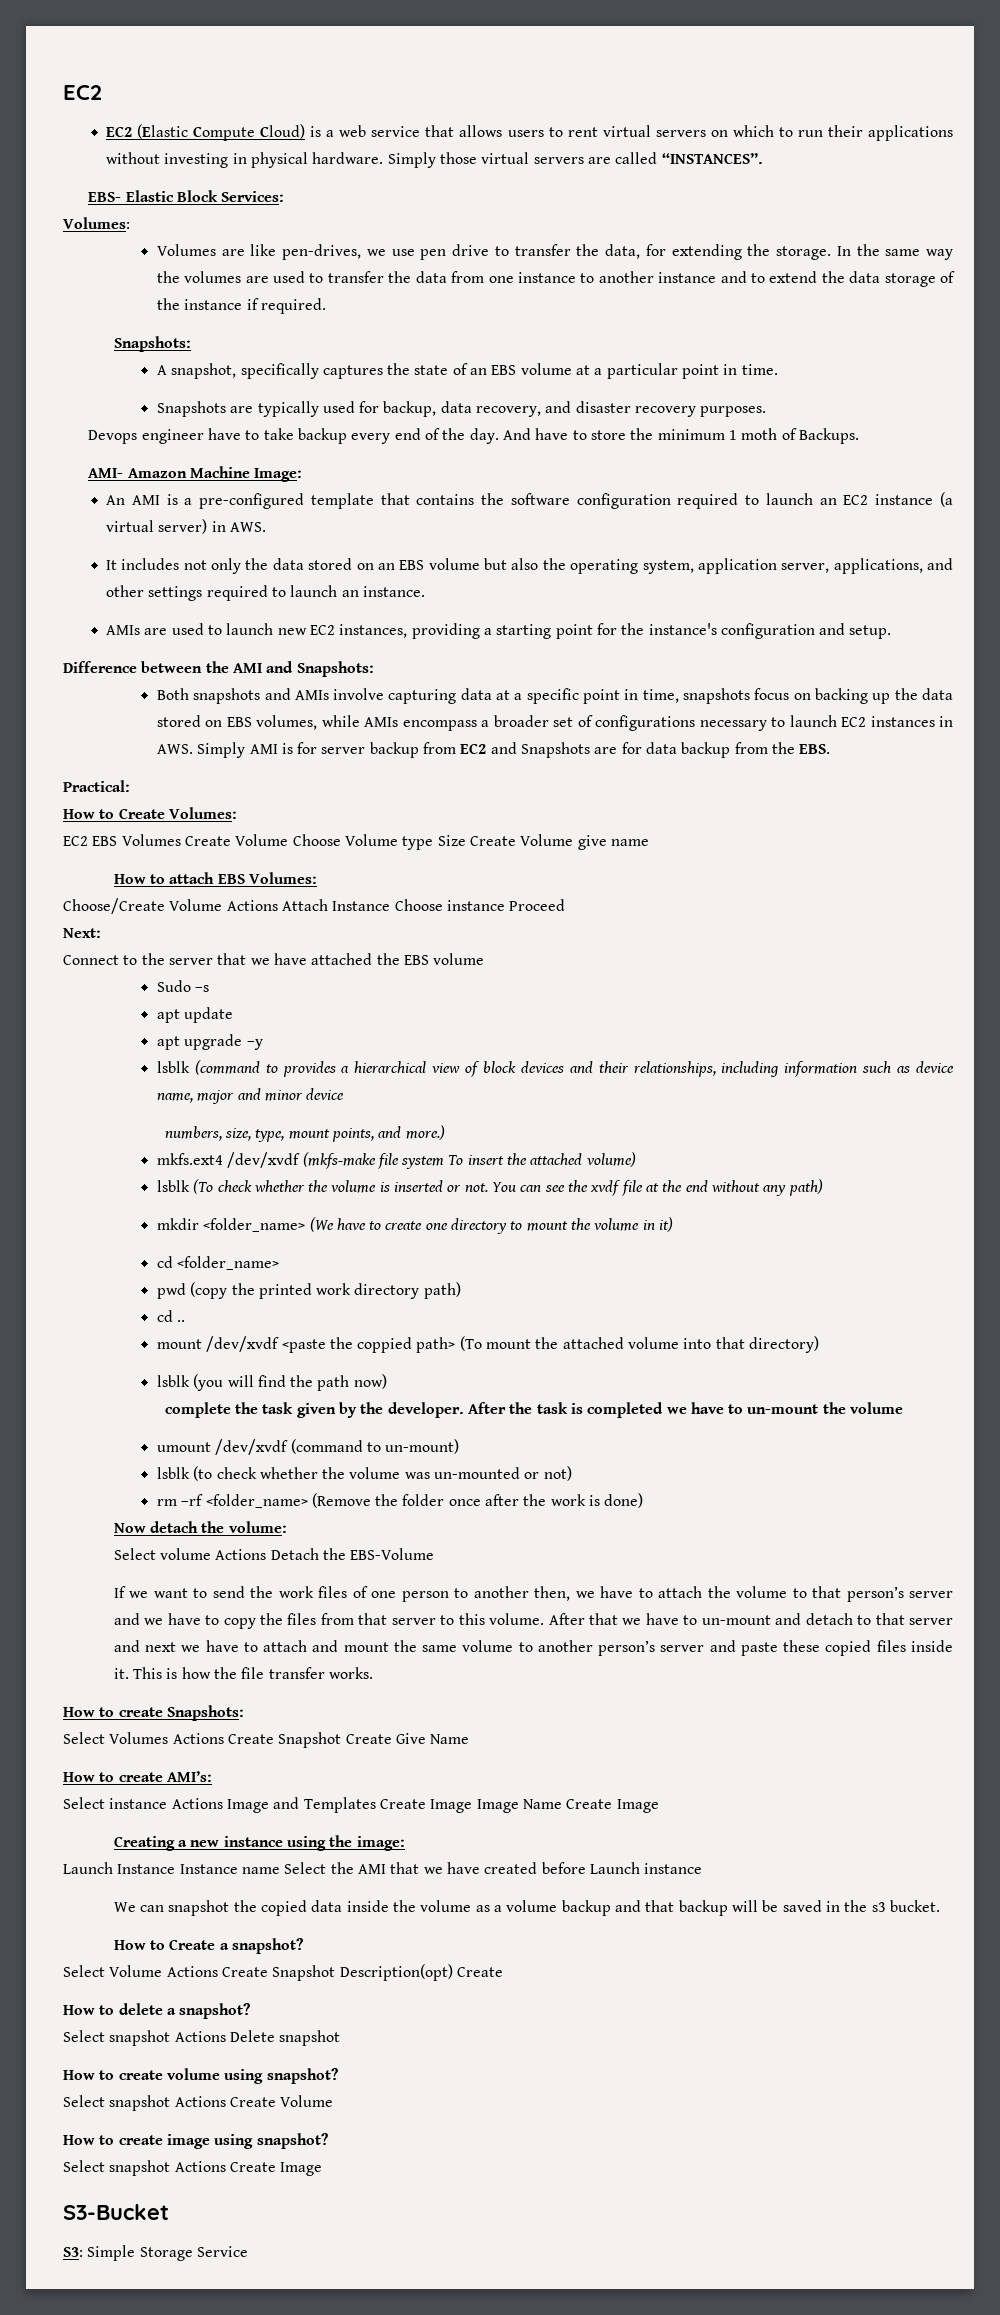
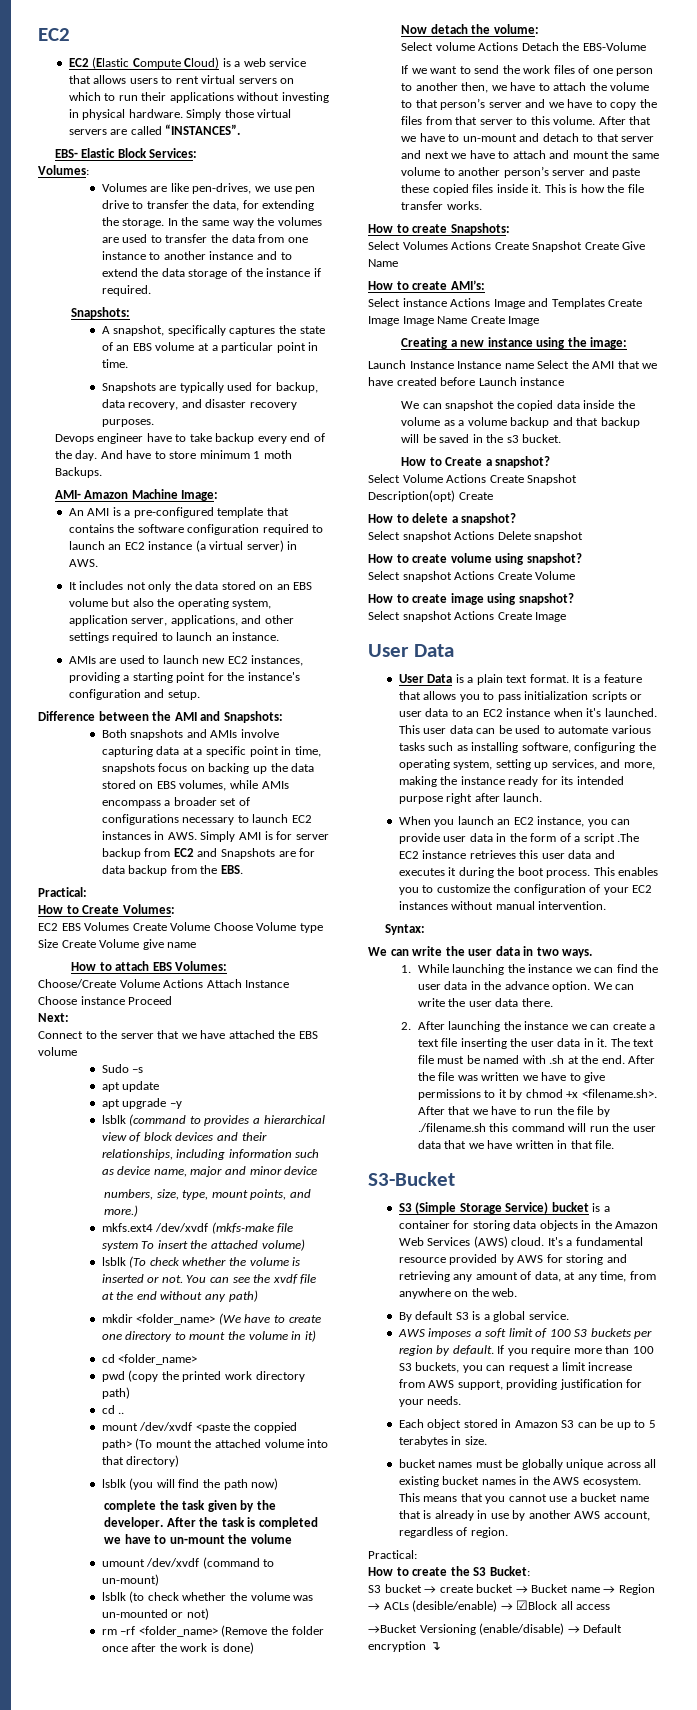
[630,428,654,440] the -> (197, 455) none
[781,428,797,440] of -> (292, 454) none
[63,2204,169,2220] [63,2245,248,2261] S3-Bucket // S3: Simple Storage Service -> [368,644,454,657] [398,674,642,685] [398,691,643,702] [398,708,657,717] [398,725,651,734] [398,742,656,753] [398,759,655,770] [398,776,624,787] [398,793,543,804] [398,816,631,827] [398,833,640,844] [398,850,615,859] [398,867,659,878] [398,884,653,895] [398,901,607,910] [384,924,425,935] [368,946,593,958] [401,964,659,975] [417,981,635,992] [417,998,553,1007] [401,1021,656,1032] [417,1038,655,1049] [417,1055,656,1064] [417,1072,606,1083] [417,1089,657,1100] [417,1106,610,1117] [417,1123,656,1132] [417,1140,615,1149] [368,1172,455,1186] [398,1202,610,1214] [398,1220,659,1231] [398,1236,643,1248] [398,1254,627,1265] [398,1271,656,1282] [398,1288,518,1299] [398,1311,569,1322] [397,1328,653,1339] [398,1345,654,1356] [398,1362,633,1373] [398,1379,643,1390] [398,1396,462,1407] [398,1419,656,1430] [398,1436,487,1447] [398,1459,657,1470] [398,1476,641,1487] [398,1493,649,1504] [398,1510,650,1521] [398,1527,508,1538] [368,1550,417,1559] [368,1566,530,1576] [368,1584,655,1595] [368,1600,611,1612] [368,1623,623,1635] [368,1641,441,1652] User Data // User Data is a plain text format. It is a feature that allows you to pass initialization scripts or user data to an EC2 instance when it's launched. This user data can be used to automate various tasks such as installing software, configuring the operating system, setting up services, and more, making the instance ready for its intended purpose right after launch. // When you launch an EC2 instance, you can provide user data in the form of a script .The EC2 instance retrieves this user data and executes it during the boot process. This enables you to customize the configuration of your EC2 instances without manual intervention. // Syntax: // We can write the user data in two ways. // 1. While launching the instance we can find the user data in the advance option. We can write the user data there. // 2. After launching the instance we can create a text file inserting the user data in it. The text file must be named with .sh at the end. After the file was written we have to give permissions to it by chmod +x <filename.sh>. After that we have to run the file by ./filename.sh this command will run the user data that we have written in that file. // S3-Bucket // S3 (Simple Storage Service) bucket is a container for storing data objects in the Amazon Web Services (AWS) cloud. It's a fundamental resource provided by AWS for storing and retrieving any amount of data, at any time, from anywhere on the web. // By default S3 is a global service. // AWS imposes a soft limit of 100 S3 buckets per region by default. If you require more than 100 S3 buckets, you can request a limit increase from AWS support, providing justification for your needs. // Each object stored in Amazon S3 can be up to 5 terabytes in size. // bucket names must be globally unique across all existing bucket names in the AWS ecosystem. This means that you cannot use a bucket name that is already in use by another AWS account, regardless of region. // Practical: // How to create the S3 Bucket: // S3 bucket → create bucket → Bucket name → Region → ACLs (desible/enable) → ☑Block all access // →Bucket Versioning (enable/disable) → Default encryption ↴

